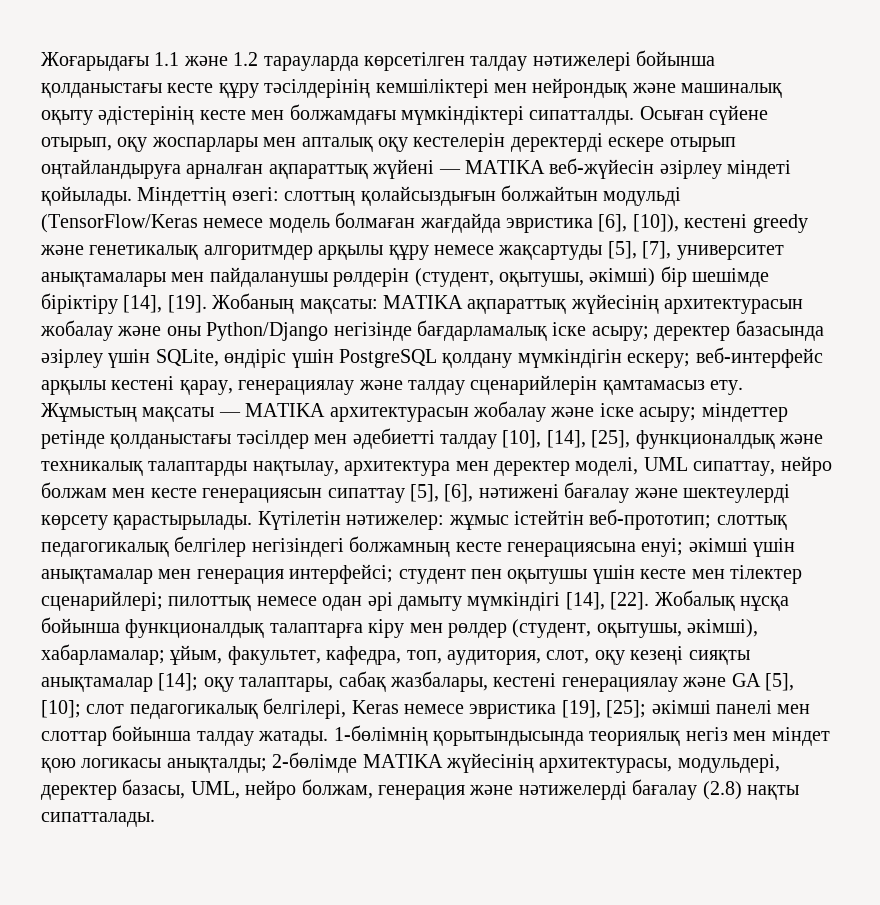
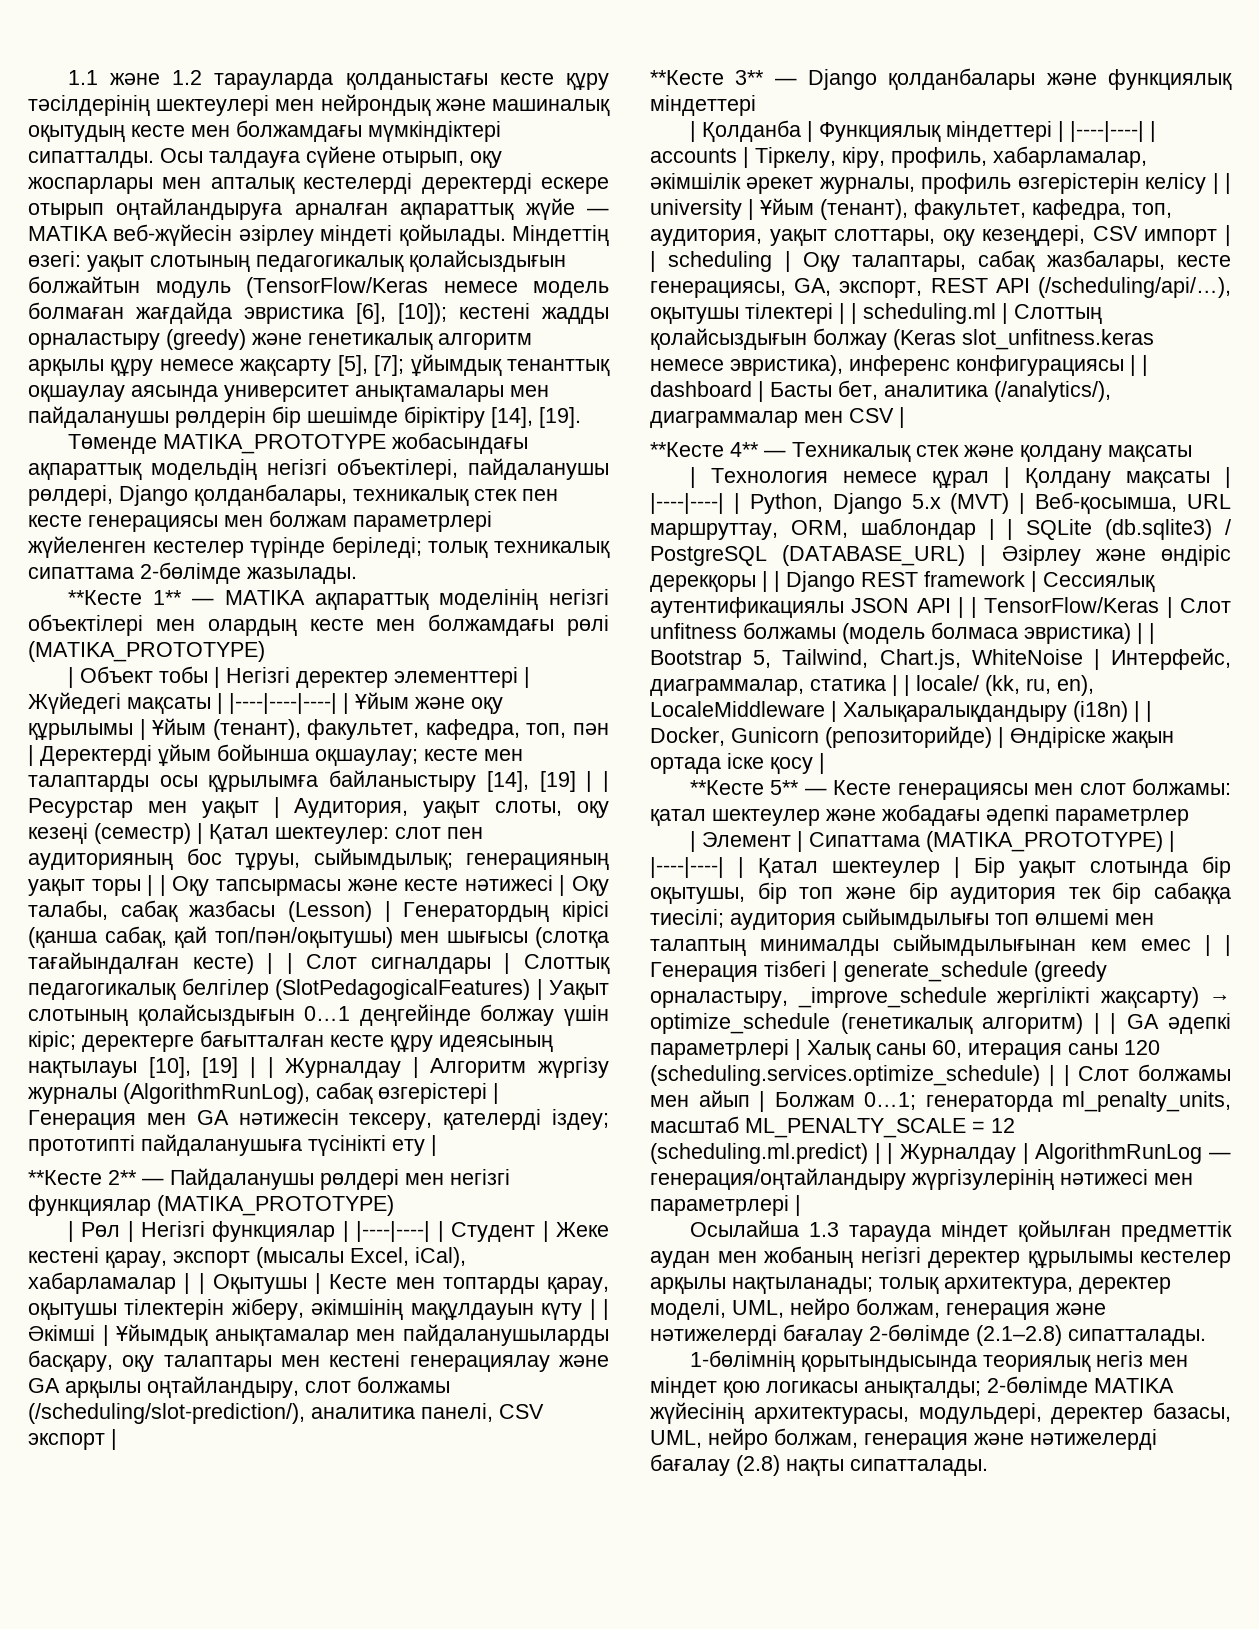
[41,52,149,71] Жоғарыдағы -> (67, 77) none
[364,50,716,71] көрсетілген талдау нәтижелері бойынша -> (334, 81) none
[375,79,489,98] кемшіліктері -> [156,95,270,116] шектеулері
[41,106,195,125] оқыту әдістерінің -> [28,125,125,142] оқытудың
[639,106,704,120] Осыған -> [160,148,300,168] Осы талдауға
[378,133,506,152] оқу кестелерін -> [303,173,413,194] кестелерді
[372,159,435,179] жүйені -> [525,198,575,220] жүйе
[284,191,356,206] слоттың -> [87,255,404,272] уақыт слотының педагогикалық
[603,187,682,206] модульді -> [155,281,231,298] модуль
[632,214,808,233] [10]), кестені greedy -> [398,303,609,324] [28,329,246,350] [10]); кестені жадды орналастыру (greedy)
[203,245,313,260] алгоритмдер -> [438,333,532,350] алгоритм
[498,241,672,260] жақсартуды [5], [7], -> [240,354,610,376] [28,385,218,402] жақсарту [5], [7]; ұйымдық тенанттық оқшаулау аясында
[414,268,656,287] (студент, оқытушы, әкімші) -> (266, 417) none
[212,293,804,314] [40,320,824,341] [41,347,823,368] [41,375,744,395] [41,401,788,422] [41,428,823,449] [41,456,832,476] [41,482,790,503] [41,509,787,530] [41,536,796,557] [41,564,802,584] [41,590,789,611] [41,617,759,638] [41,644,750,665] [41,671,794,692] [41,698,811,719] [41,725,329,746] Жобаның мақсаты: MATIKA ақпараттық жүйесінің архитектурасын жобалау және оны Python/Django негізінде бағдарламалық іске асыру; деректер базасында әзірлеу үшін SQLite, өндіріс үшін PostgreSQL қолдану мүмкіндігін ескеру; веб-интерфейс арқылы кестені қарау, генерациялау және талдау сценарийлерін қамтамасыз ету. Жұмыстың мақсаты — MATIKA архитектурасын жобалау және іске асыру; міндеттер ретінде қолданыстағы тәсілдер мен әдебиетті талдау [10], [14], [25], функционалдық және техникалық талаптарды нақтылау, архитектура мен деректер моделі, UML сипаттау, нейро болжам мен кесте генерациясын сипаттау [5], [6], нәтижені бағалау және шектеулерді көрсету қарастырылады. Күтілетін нәтижелер: жұмыс істейтін веб-прототип; слоттық педагогикалық белгілер негізіндегі болжамның кесте генерациясына енуі; әкімші үшін анықтамалар мен генерация интерфейсі; студент пен оқытушы үшін кесте мен тілектер сценарийлері; пилоттық немесе одан әрі дамыту мүмкіндігі [14], [22]. Жобалық нұсқа бойынша функционалдық талаптарға кіру мен рөлдер (студент, оқытушы, әкімші), хабарламалар; ұйым, факультет, кафедра, топ, аудитория, слот, оқу кезеңі сияқты анықтамалар [14]; оқу талаптары, сабақ жазбалары, кестені генерациялау және GA [5], [10]; слот педагогикалық белгілері, Keras немесе эвристика [19], [25]; әкімші панелі мен слоттар бойынша талдау жатады. -> [67,432,528,454] [28,458,609,480] [28,484,558,506] [28,510,492,532] [28,536,610,558] [28,562,357,584] [67,589,609,610] [28,614,609,636] [28,641,265,662] [67,666,530,688] [28,692,503,714] [28,718,609,740] [28,744,523,766] [28,770,609,792] [28,797,609,818] [28,823,483,844] [28,848,609,870] [28,875,610,896] [28,900,609,922] [28,926,609,948] [28,952,610,974] [28,978,609,1000] [28,1004,610,1026] [28,1030,553,1052] [28,1057,609,1078] [28,1082,499,1104] [28,1109,609,1130] [28,1134,437,1156] [28,1168,510,1190] [28,1195,394,1216] [67,1221,609,1242] [28,1247,466,1268] [28,1272,609,1294] [28,1298,610,1320] [28,1324,609,1346] [28,1350,609,1372] [28,1376,450,1398] [28,1403,544,1424] [28,1429,117,1450] [650,68,1232,90] [650,95,756,116] [689,120,1156,142] [650,146,1147,168] [650,173,1231,194] [650,198,1172,220] [650,225,1231,246] [650,250,1231,272] [650,277,1231,298] [650,303,1102,324] [650,328,1154,350] [650,355,1148,376] [650,380,1111,402] [650,407,905,428] [650,442,1192,462] [689,467,1231,488] [650,492,1231,514] [650,518,1231,540] [650,545,1231,566] [650,571,1155,592] [650,597,1231,618] [650,622,1155,644] [650,648,1231,670] [650,675,1094,696] [650,701,1152,722] [650,726,1174,748] [650,753,825,774] [689,778,1231,800] [650,804,1189,826] [689,831,1175,852] [650,856,1231,878] [650,882,1231,904] [650,908,1154,930] [650,934,1231,956] [650,960,1107,982] [650,987,1231,1008] [650,1013,1231,1034] [650,1039,1160,1060] [650,1064,1231,1086] [650,1090,1231,1112] [650,1116,1015,1138] [650,1143,1231,1164] [650,1168,1193,1190] [650,1195,801,1216] [689,1220,1232,1242] [650,1246,1231,1268] [650,1277,1171,1294] [650,1298,1106,1320] [650,1324,1206,1346] // Төменде MATIKA_PROTOTYPE жобасындағы ақпараттық модельдің негізгі объектілері, пайдаланушы рөлдері, Django қолданбалары, техникалық стек пен кесте генерациясы мен болжам параметрлері жүйеленген кестелер түрінде беріледі; толық техникалық сипаттама 2-бөлімде жазылады. // **Кесте 1** — MATIKA ақпараттық моделінің негізгі объектілері мен олардың кесте мен болжамдағы рөлі (MATIKA_PROTOTYPE) // | Объект тобы | Негізгі деректер элементтері | Жүйедегі мақсаты | |----|----|----| | Ұйым және оқу құрылымы | Ұйым (тенант), факультет, кафедра, топ, пән | Деректерді ұйым бойынша оқшаулау; кесте мен талаптарды осы құрылымға байланыстыру [14], [19] | | Ресурстар мен уақыт | Аудитория, уақыт слоты, оқу кезеңі (семестр) | Қатал шектеулер: слот пен аудиторияның бос тұруы, сыйымдылық; генерацияның уақыт торы | | Оқу тапсырмасы және кесте нәтижесі | Оқу талабы, сабақ жазбасы (Lesson) | Генератордың кірісі (қанша сабақ, қай топ/пән/оқытушы) мен шығысы (слотқа тағайындалған кесте) | | Слот сигналдары | Слоттық педагогикалық белгілер (SlotPedagogicalFeatures) | Уақыт слотының қолайсыздығын 0…1 деңгейінде болжау үшін кіріс; деректерге бағытталған кесте құру идеясының нақтылауы [10], [19] | | Журналдау | Алгоритм жүргізу журналы (AlgorithmRunLog), сабақ өзгерістері | Генерация мен GA нәтижесін тексеру, қателерді іздеу; прототипті пайдаланушыға түсінікті ету | // **Кесте 2** — Пайдаланушы рөлдері мен негізгі функциялар (MATIKA_PROTOTYPE) // | Рөл | Негізгі функциялар | |----|----| | Студент | Жеке кестені қарау, экспорт (мысалы Excel, iCal), хабарламалар | | Оқытушы | Кесте мен топтарды қарау, оқытушы тілектерін жіберу, әкімшінің мақұлдауын күту | | Әкімші | Ұйымдық анықтамалар мен пайдаланушыларды басқару, оқу талаптары мен кестені генерациялау және GA арқылы оңтайландыру, слот болжамы (/scheduling/slot-prediction/), аналитика панелі, CSV экспорт | // **Кесте 3** — Django қолданбалары және функциялық міндеттері // | Қолданба | Функциялық міндеттері | |----|----| | accounts | Тіркелу, кіру, профиль, хабарламалар, әкімшілік әрекет журналы, профиль өзгерістерін келісу | | university | Ұйым (тенант), факультет, кафедра, топ, аудитория, уақыт слоттары, оқу кезеңдері, CSV импорт | | scheduling | Оқу талаптары, сабақ жазбалары, кесте генерациясы, GA, экспорт, REST API (/scheduling/api/…), оқытушы тілектері | | scheduling.ml | Слоттың қолайсыздығын болжау (Keras slot_unfitness.keras немесе эвристика), инференс конфигурациясы | | dashboard | Басты бет, аналитика (/analytics/), диаграммалар мен CSV | // **Кесте 4** — Техникалық стек және қолдану мақсаты // | Технология немесе құрал | Қолдану мақсаты | |----|----| | Python, Django 5.x (MVT) | Веб-қосымша, URL маршруттау, ORM, шаблондар | | SQLite (db.sqlite3) / PostgreSQL (DATABASE_URL) | Әзірлеу және өндіріс дерекқоры | | Django REST framework | Сессиялық аутентификациялы JSON API | | TensorFlow/Keras | Слот unfitness болжамы (модель болмаса эвристика) | | Bootstrap 5, Tailwind, Chart.js, WhiteNoise | Интерфейс, диаграммалар, статика | | locale/ (kk, ru, en), LocaleMiddleware | Халықаралықдандыру (i18n) | | Docker, Gunicorn (репозиторийде) | Өндіріске жақын ортада іске қосу | // **Кесте 5** — Кесте генерациясы мен слот болжамы: қатал шектеулер және жобадағы әдепкі параметрлер // | Элемент | Сипаттама (MATIKA_PROTOTYPE) | |----|----| | Қатал шектеулер | Бір уақыт слотында бір оқытушы, бір топ және бір аудитория тек бір сабаққа тиесілі; аудитория сыйымдылығы топ өлшемі мен талаптың минималды сыйымдылығынан кем емес | | Генерация тізбегі | generate_schedule (greedy орналастыру, _improve_schedule жергілікті жақсарту) → optimize_schedule (генетикалық алгоритм) | | GA әдепкі параметрлері | Халық саны 60, итерация саны 120 (scheduling.services.optimize_schedule) | | Слот болжамы мен айып | Болжам 0…1; генераторда ml_penalty_units, масштаб ML_PENALTY_SCALE = 12 (scheduling.ml.predict) | | Журналдау | AlgorithmRunLog — генерация/оңтайландыру жүргізулерінің нәтижесі мен параметрлері | // Осылайша 1.3 тарауда міндет қойылған предметтік аудан мен жобаның негізгі деректер құрылымы кестелер арқылы нақтыланады; толық архитектура, деректер моделі, UML, нейро болжам, генерация және нәтижелерді бағалау 2-бөлімде (2.1–2.8) сипатталады. //

